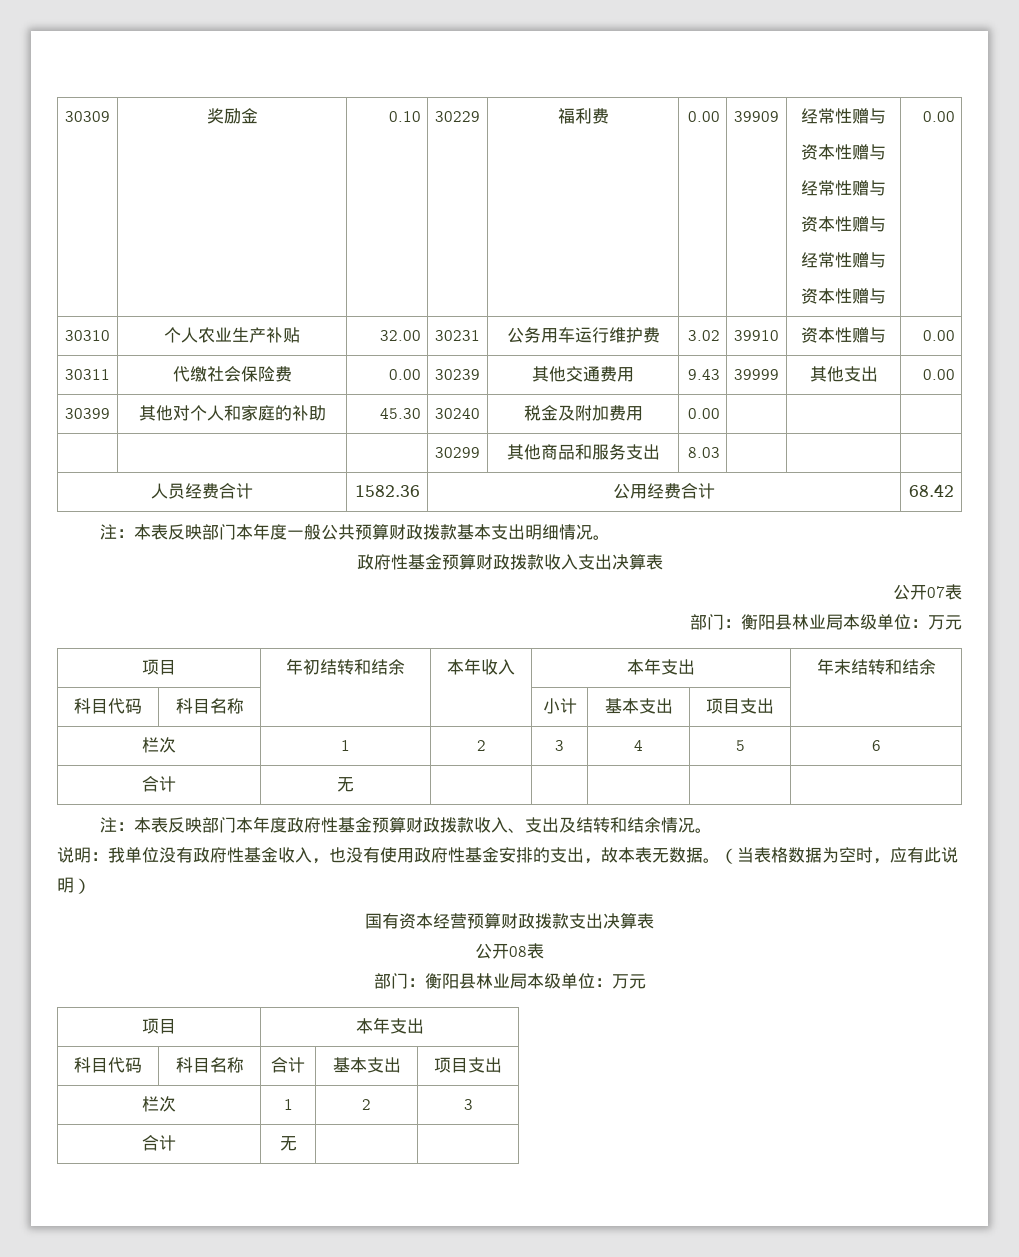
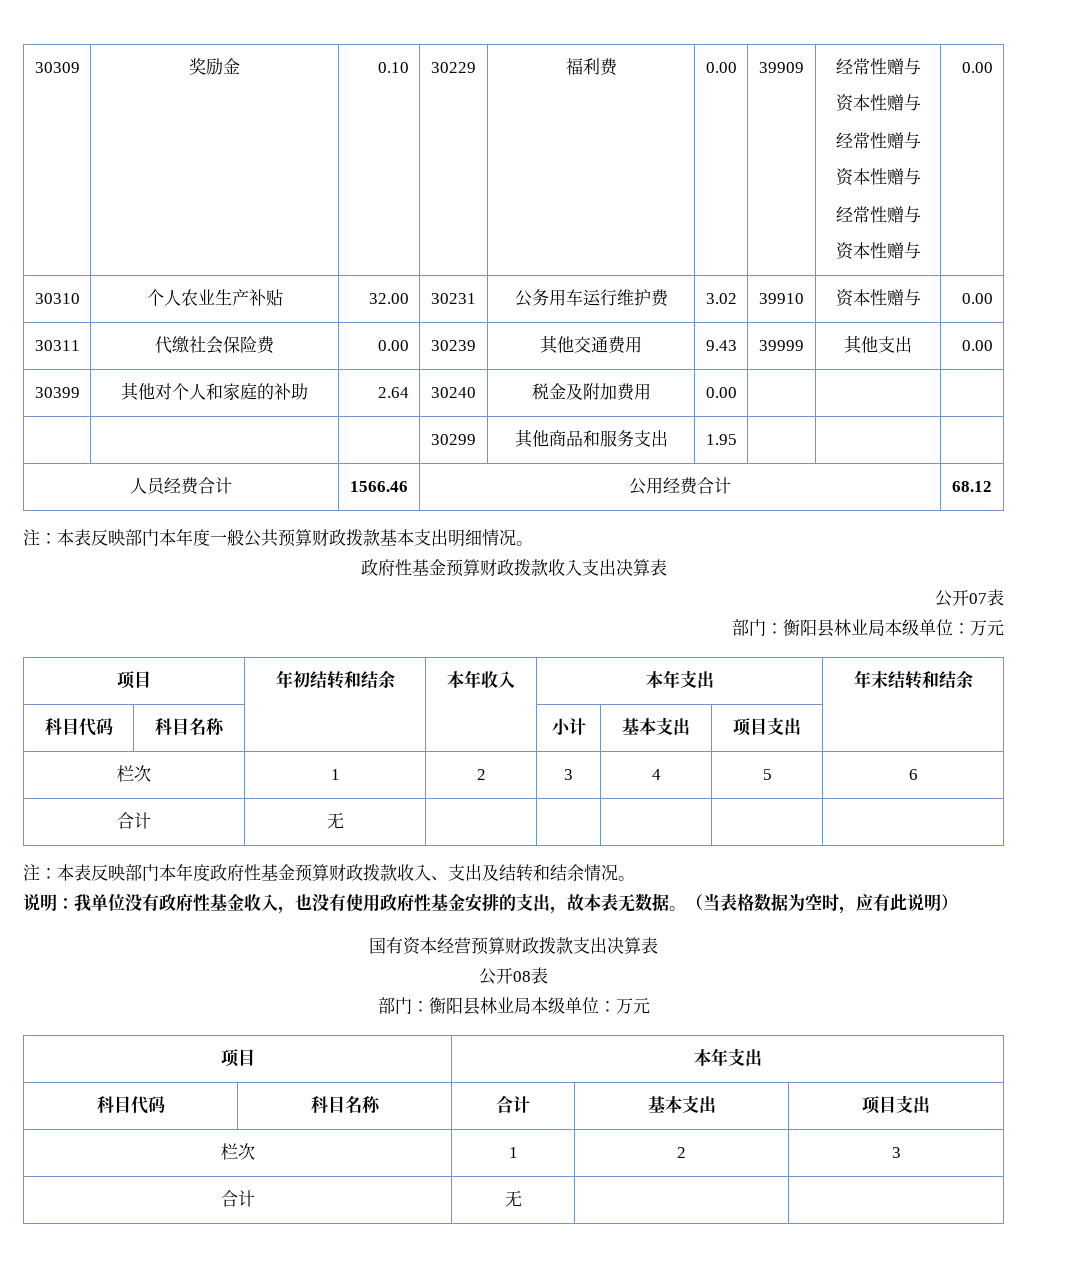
[379,408,421,419] 45.30 -> [378,387,410,398] 2.64
[687,447,720,458] 8.03 -> [706,434,738,445] 1.95
[354,485,420,497] 1582.36 -> [350,481,408,492] 1566.46
[908,484,954,497] 68.42 -> [952,481,992,492] 68.12

